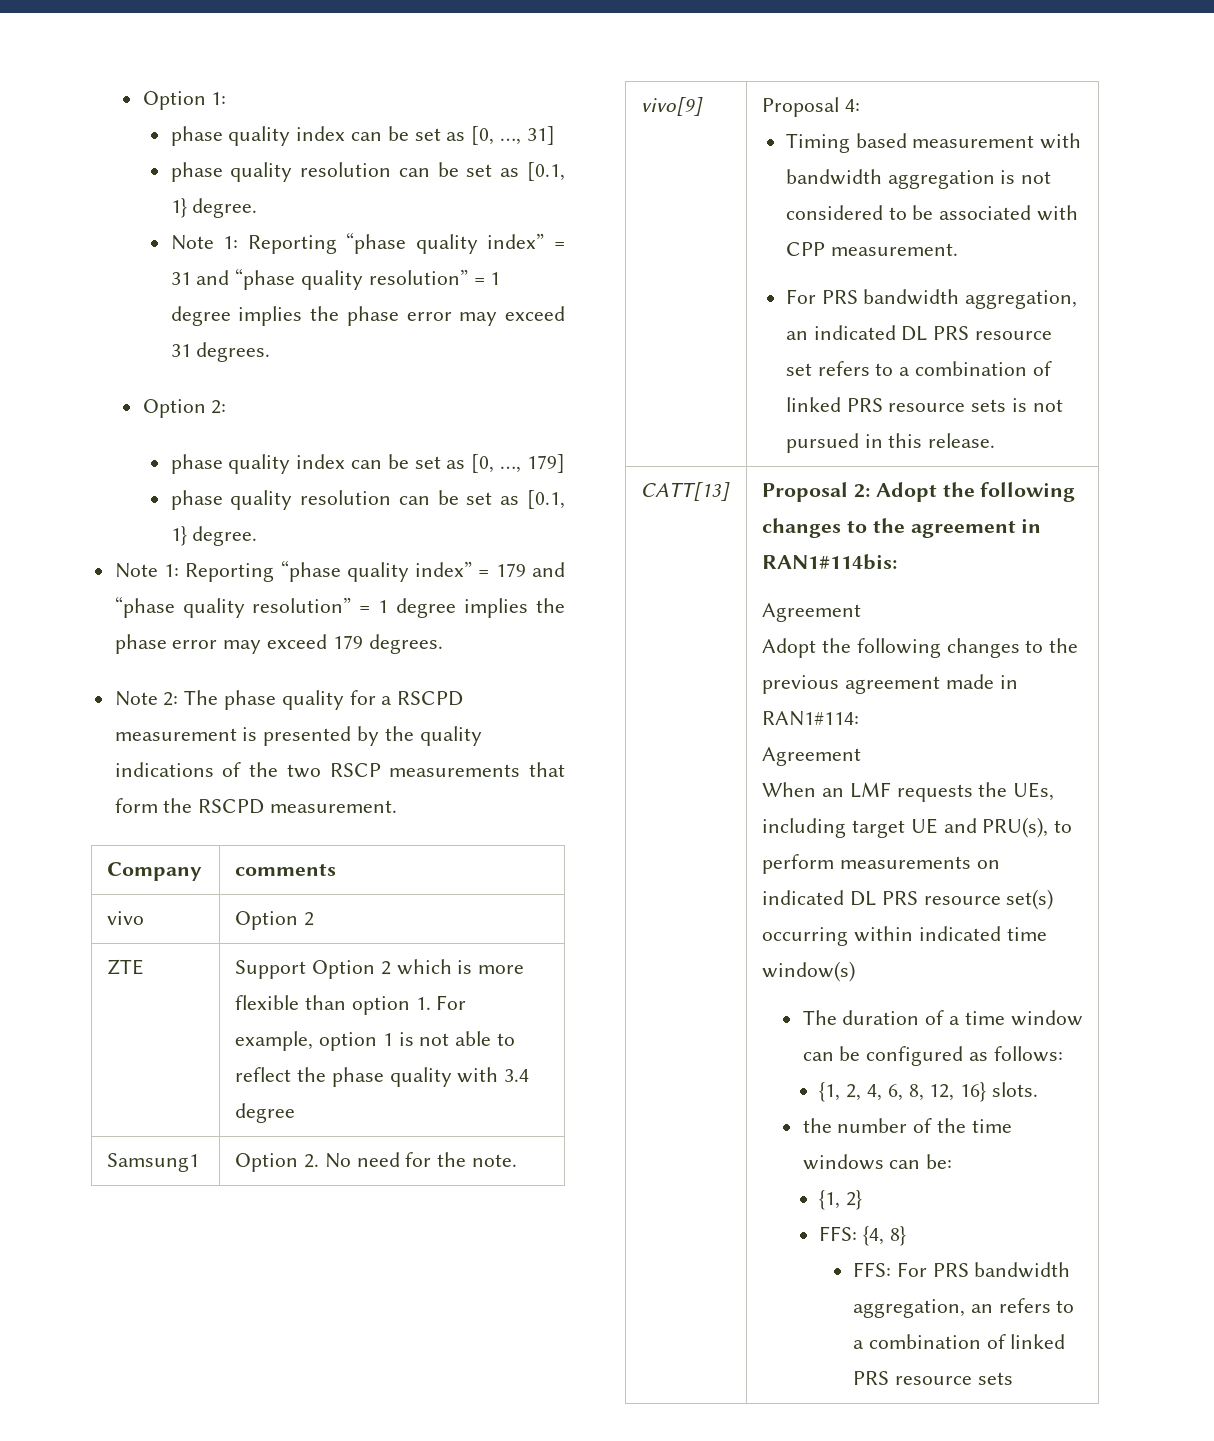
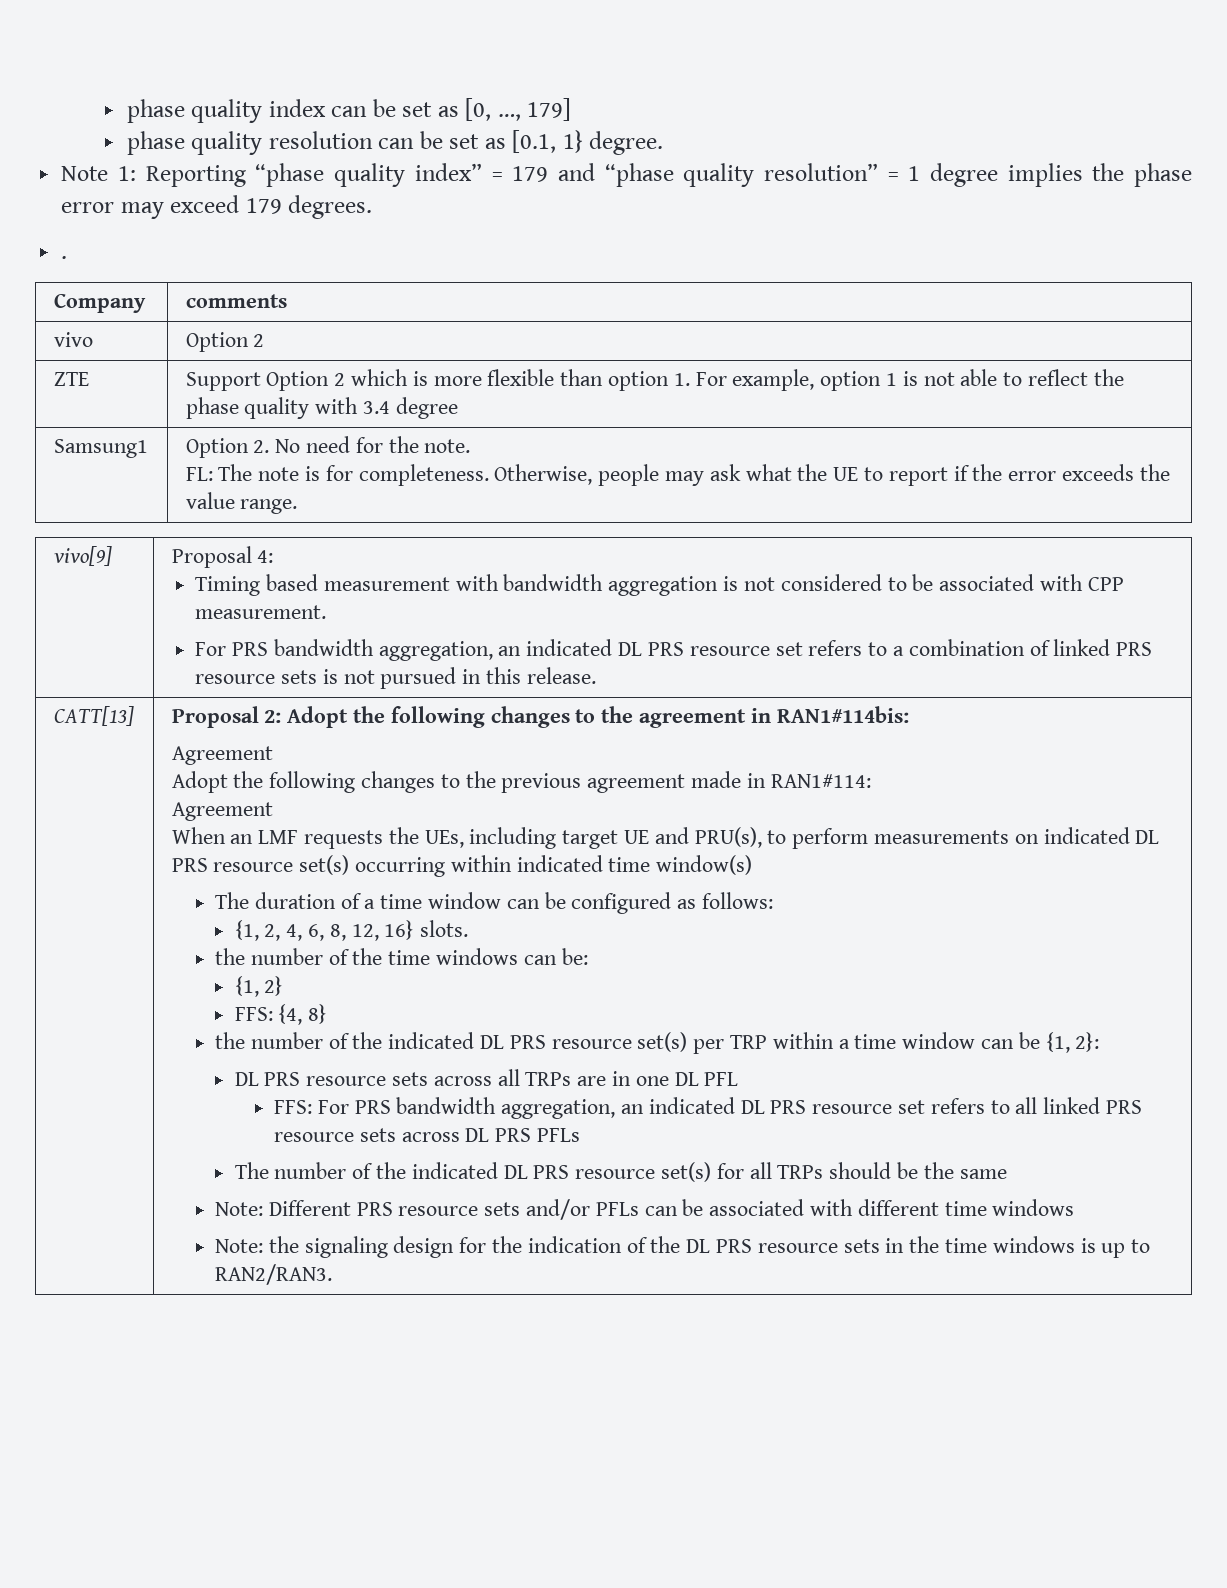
[142,91,227,110] [170,126,555,146] [170,162,565,182] [170,198,258,218] [170,232,565,254] [170,268,501,290] [170,306,565,326] [170,342,271,362] [142,399,227,418] Option 1: // phase quality index can be set as [0, …, 31] // phase quality resolution can be set as [0.1, 1} degree. // Note 1: Reporting “phase quality index” = 31 and “phase quality resolution” = 1 degree implies the phase error may exceed 31 degrees. // Option 2: // -> (127, 111) none
[114,690,464,710] [114,726,482,746] [114,762,565,778] [114,798,398,814] Note 2: The phase quality for a RSCPD measurement is presented by the quality indications of the two RSCP measurements that form the RSCPD measurement. -> [61,256,68,259] .
(518, 1160) none -> [185,464,1170,486] [185,492,298,514] // FL: The note is for completeness. Otherwise, people may ask what the UE to report if the error exceeds the value range.
(907, 1236) none -> [214,1032,1100,1054] [234,1069,739,1086] // the number of the indicated DL PRS resource set(s) per TRP within a time window can be {1, 2}: // DL PRS resource sets across all TRPs are in one DL PFL
[998,1298,1075,1313] [852,1334,1066,1349] [852,1371,1013,1385] refers to a combination of linked PRS resource sets -> [648,1097,1143,1114] [273,1128,581,1142] [234,1162,1007,1182] [214,1199,1075,1220] [214,1236,1151,1258] [214,1264,332,1285] indicated DL PRS resource set refers to all linked PRS resource sets across DL PRS PFLs // The number of the indicated DL PRS resource set(s) for all TRPs should be the same // Note: Different PRS resource sets and/or PFLs can be associated with different time windows // Note: the signaling design for the indication of the DL PRS resource sets in the time windows is up to RAN2/RAN3.

